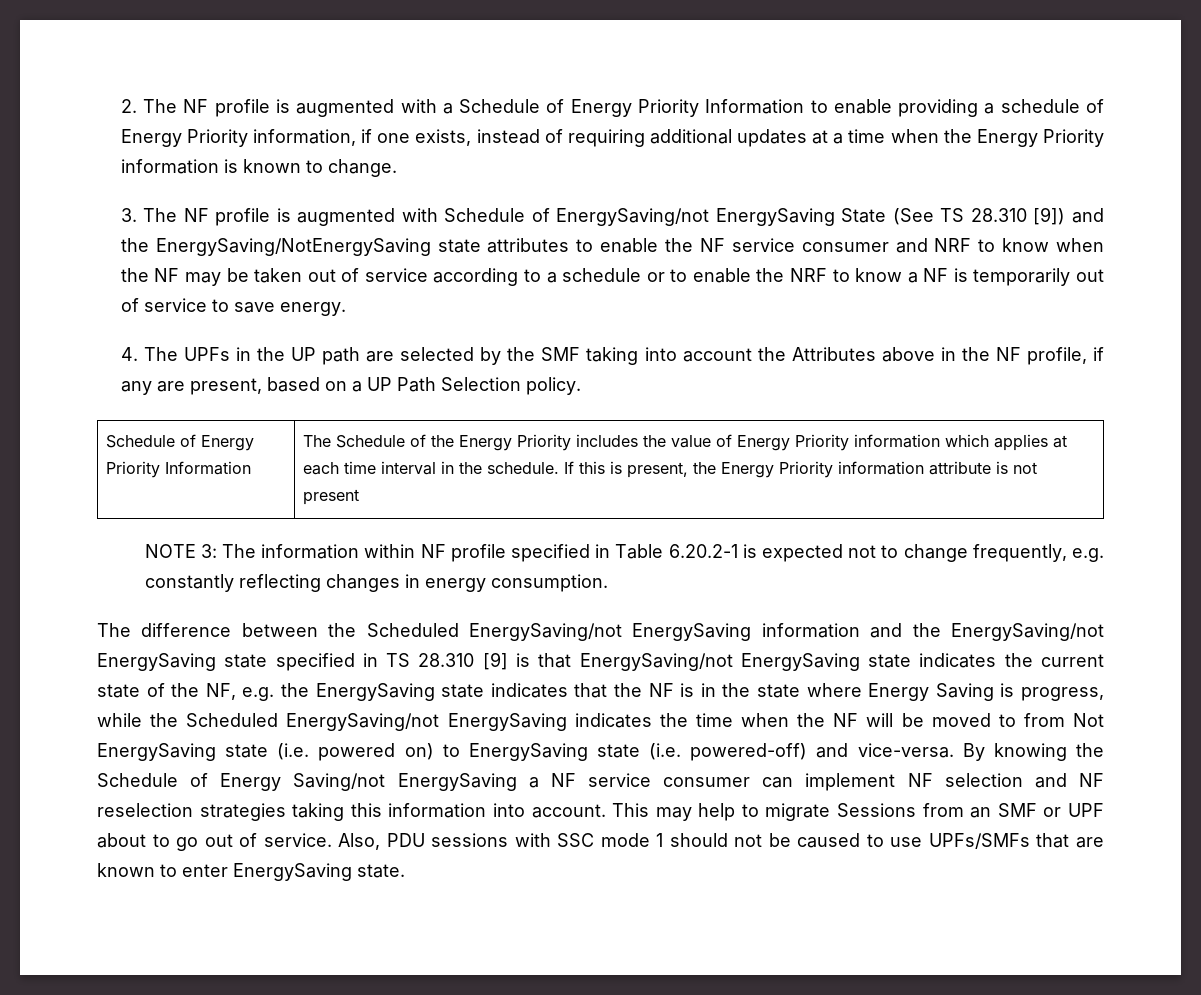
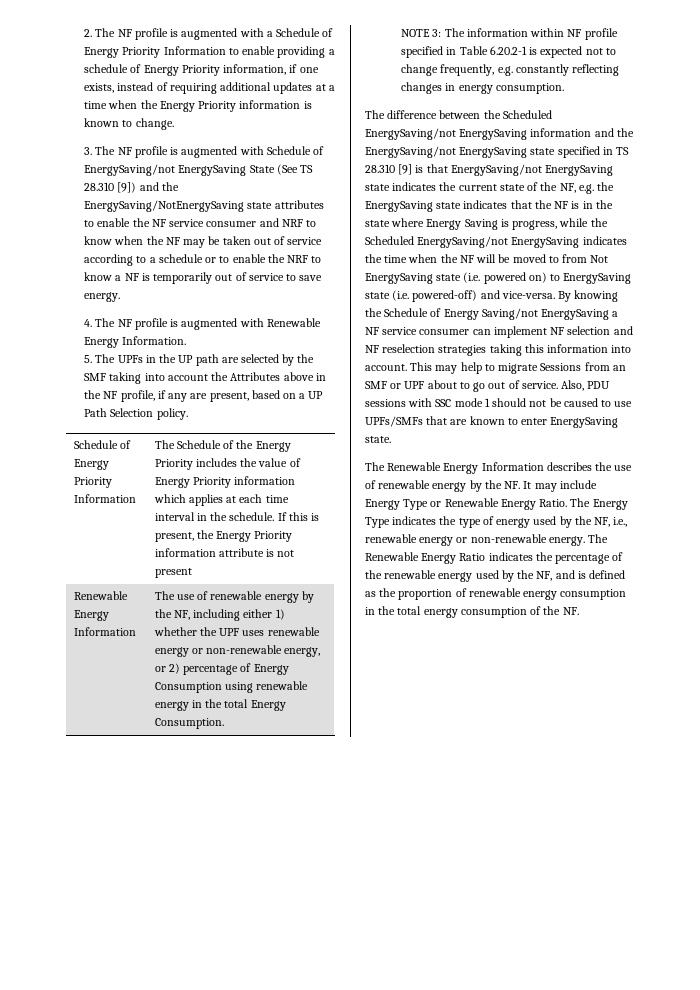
(178, 354) none -> [117,318,321,330] [84,336,187,348] [84,354,116,363] NF profile is augmented with Renewable Energy Information. // 5. The
(360, 497) none -> [73,591,128,600] [73,610,109,621] [73,627,136,636] [154,591,314,603] [154,609,285,621] [153,627,320,636] [154,645,321,657] [154,663,289,675] [154,681,309,693] [154,699,286,711] [154,718,224,729] // Renewable Energy Information | The use of renewable energy by the NF, including either 1) whether the UPF uses renewable energy or non-renewable energy, or 2) percentage of Energy Consumption using renewable energy in the total Energy Consumption.
(405, 871) none -> [365,462,633,474] [365,480,597,492] [365,498,628,510] [365,516,628,528] [365,534,609,546] [365,552,624,564] [365,570,626,582] [365,588,627,600] [365,606,579,618] // The Renewable Energy Information describes the use of renewable energy by the NF. It may include Energy Type or Renewable Energy Ratio. The Energy Type indicates the type of energy used by the NF, i.e., renewable energy or non-renewable energy. The Renewable Energy Ratio indicates the percentage of the renewable energy used by the NF, and is defined as the proportion of renewable energy consumption in the total energy consumption of the NF.

